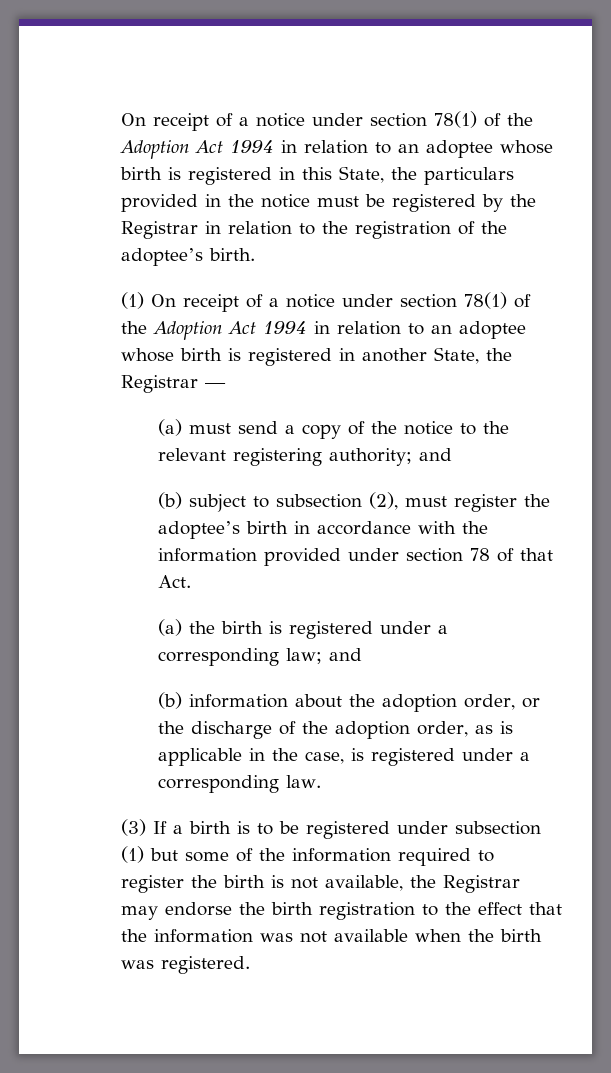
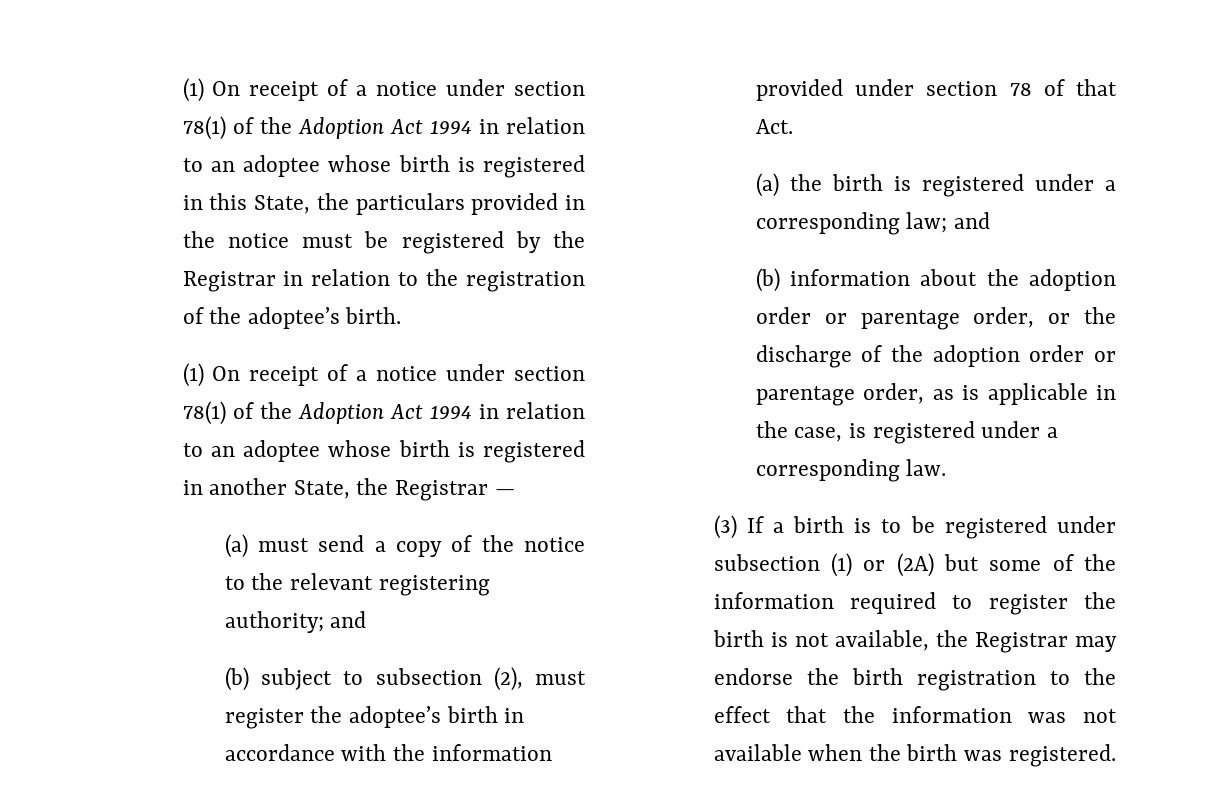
(121, 119) none -> [182,78,204,102] (1)
(457, 703) none -> [755,307,960,330] order or parentage
(410, 730) none -> [1029,345,1116,362] [755,386,855,406] order or parentage
(145, 854) none -> [863,553,934,577] or (2A)

